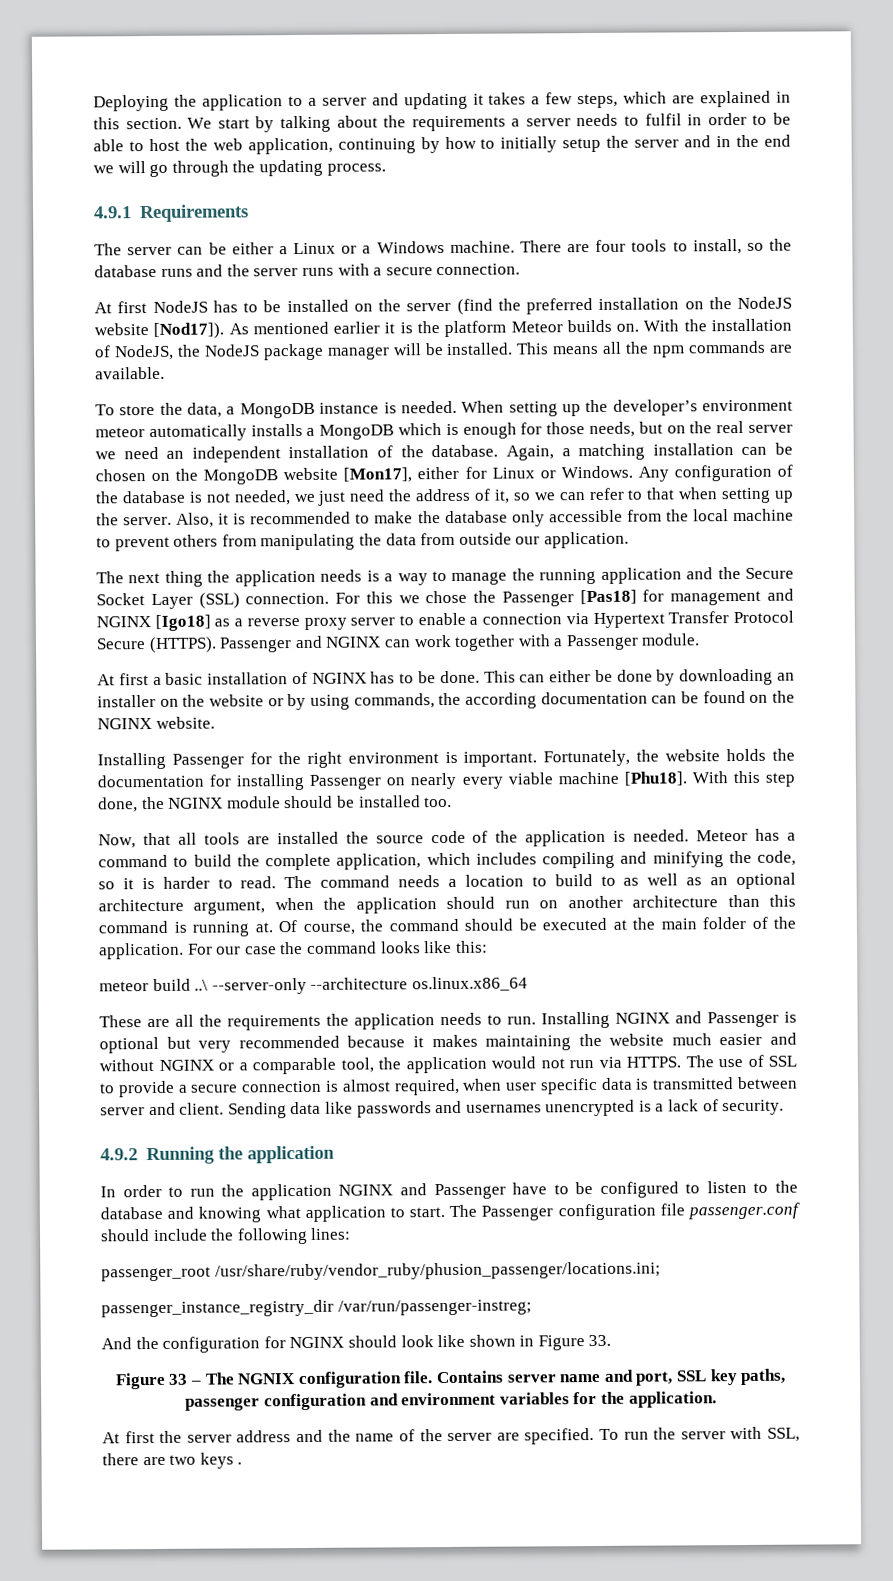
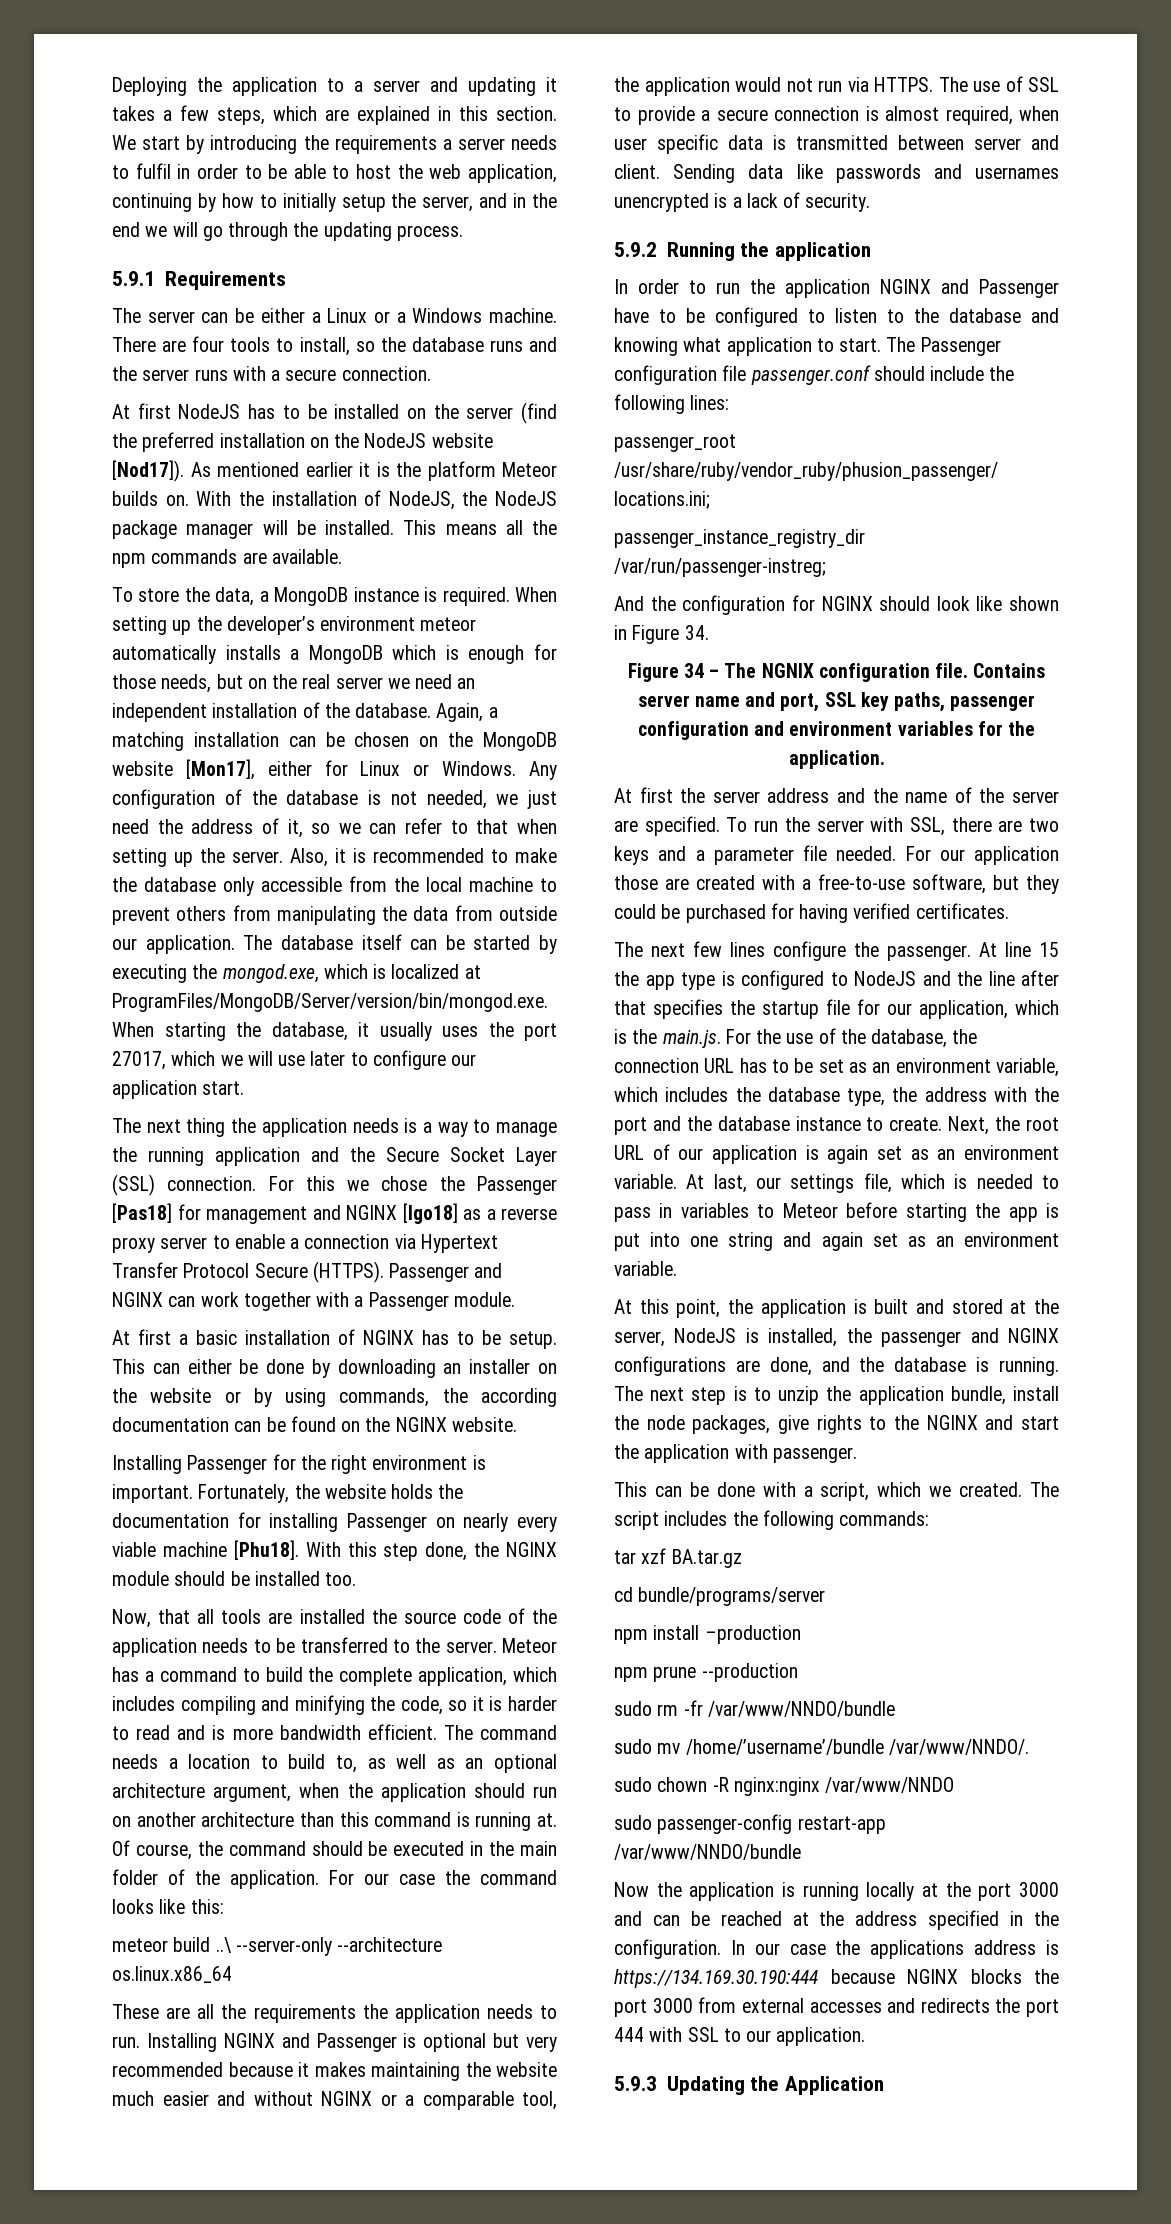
[279,115,378,133] talking about -> [210,135,298,154] introducing
[634,139,680,148] server -> [422,196,474,212] server,
[94,206,132,219] 4.9.1 -> [112,271,155,286] 5.9.1
[400,400,457,414] needed. -> [442,587,510,606] required.
(629, 540) none -> [243,934,557,954] [112,964,481,983] [112,993,548,1012] [112,1022,557,1041] [112,1050,477,1070] [112,1080,245,1099] The database itself can be started by executing the mongod.exe, which is localized at ProgramFiles/MongoDB/Server/version/bin/mongod.exe. When starting the database, it usually uses the port 27017, which we will use later to configure our application start.
[439,670,480,684] done. -> [509,1331,557,1349] setup.
[613,829,690,842] is needed. -> [202,1637,497,1653] needs to be transferred to the server.
[240,876,277,889] read. -> [136,1724,437,1740] read and is more bandwidth efficient.
[600,875,616,886] to -> [336,1755,357,1773] to,
[612,919,627,930] at -> [470,1841,484,1856] in
[100,1148,138,1161] 4.9.2 -> [614,242,657,257] 5.9.2
[588,1334,612,1347] [114,1372,189,1390] 33. // Figure 33 -> [684,625,709,640] [627,663,704,682] 34. // Figure 34
[237,1462,243,1465] . -> [658,845,1059,865] [614,874,1059,894] [614,903,1009,923] [614,941,1059,961] [614,970,1059,990] [614,999,1059,1019] [614,1028,978,1048] [614,1058,1059,1077] [614,1087,1059,1106] [614,1116,1059,1135] [614,1144,1059,1164] [614,1173,1059,1193] [614,1202,1059,1222] [614,1232,1059,1251] [614,1261,677,1276] [614,1299,1059,1318] [614,1328,1059,1347] [614,1356,1059,1376] [614,1386,1059,1405] [614,1415,1059,1434] [614,1444,857,1463] [614,1482,1059,1501] [614,1510,930,1530] [614,1548,742,1568] [614,1587,826,1606] [614,1625,801,1644] [614,1663,798,1682] [614,1700,895,1717] [614,1739,1029,1755] [614,1777,955,1796] [614,1814,886,1834] [614,1844,801,1860] [614,1882,1059,1901] [614,1910,1059,1930] [614,1939,1059,1959] [614,1969,1059,1988] [614,1997,1059,2017] [614,2027,866,2046] [614,2076,885,2095] and a parameter file needed. For our application those are created with a free-to-use software, but they could be purchased for having verified certificates. // The next few lines configure the passenger. At line 15 the app type is configured to NodeJS and the line after that specifies the startup file for our application, which is the main.js. For the use of the database, the connection URL has to be set as an environment variable, which includes the database type, the address with the port and the database instance to create. Next, the root URL of our application is again set as an environment variable. At last, our settings file, which is needed to pass in variables to Meteor before starting the app is put into one string and again set as an environment variable. // At this point, the application is built and stored at the server, NodeJS is installed, the passenger and NGINX configurations are done, and the database is running. The next step is to unzip the application bundle, install the node packages, give rights to the NGINX and start the application with passenger. // This can be done with a script, which we created. The script includes the following commands: // tar xzf BA.tar.gz // cd bundle/programs/server // npm install –production // npm prune --production // sudo rm -fr /var/www/NNDO/bundle // sudo mv /home/’username’/bundle /var/www/NNDO/. // sudo chown -R nginx:nginx /var/www/NNDO // sudo passenger-config restart-app /var/www/NNDO/bundle // Now the application is running locally at the port 3000 and can be reached at the address specified in the configuration. In our case the applications address is https://134.169.30.190:444 because NGINX blocks the port 3000 from external accesses and redirects the port 444 with SSL to our application. // 5.9.3 Updating the Application

